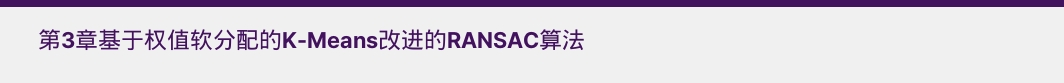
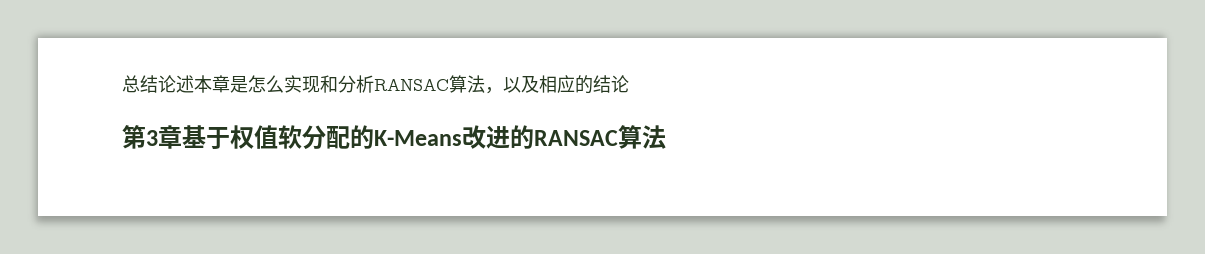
(38, 40) none -> [122,75,629,94] 总结论述本章是怎么实现和分析RANSAC算法，以及相应的结论 //

